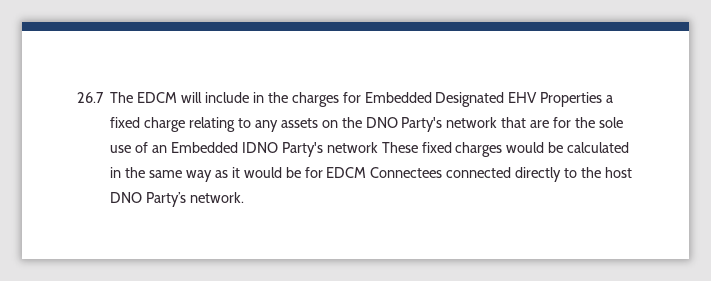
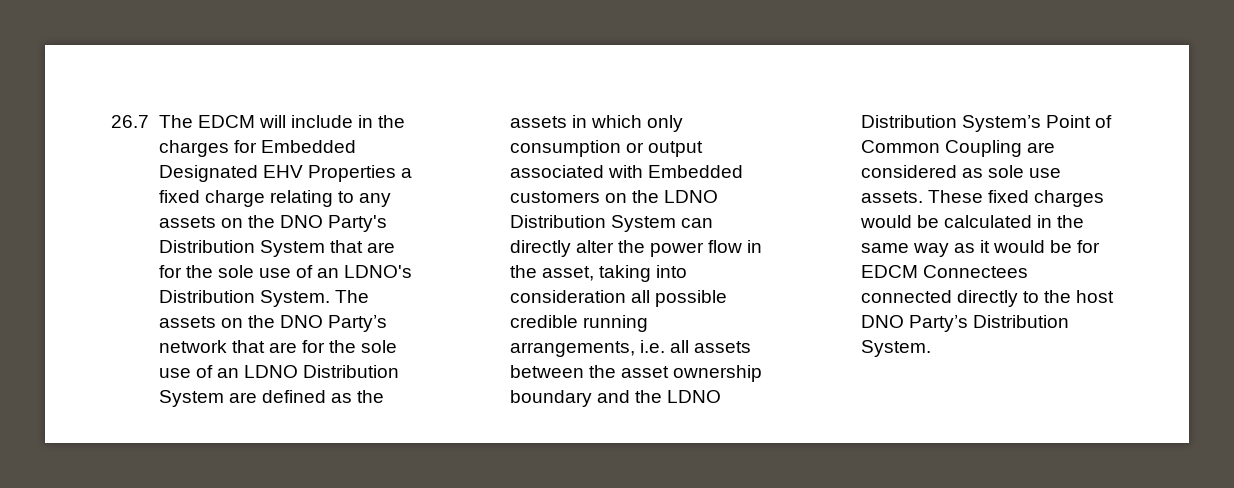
(443, 124) none -> [158,240,395,257] [158,265,413,278] [158,290,369,307] [158,315,388,332] Distribution System that are for the sole use of an LDNO's Distribution System. The assets on the DNO Party’s
[170,142,378,157] Embedded IDNO Party's network -> [243,365,400,378] [158,390,385,407] [509,115,683,132] [509,140,703,157] [509,165,743,178] [509,190,718,203] [509,215,713,232] [509,240,763,257] [509,265,687,282] [509,290,727,307] [509,315,648,332] [509,340,751,357] [509,365,762,382] [509,390,721,407] [860,115,1112,132] [860,140,1055,157] [860,165,1061,178] [860,191,923,203] LDNO Distribution System are defined as the assets in which only consumption or output associated with Embedded customers on the LDNO Distribution System can directly alter the power flow in the asset, taking into consideration all possible credible running arrangements, i.e. all assets between the asset ownership boundary and the LDNO Distribution System’s Point of Common Coupling are considered as sole use assets.
[190,192,245,203] network. -> [972,315,1069,328] [860,340,931,357] Distribution System.

